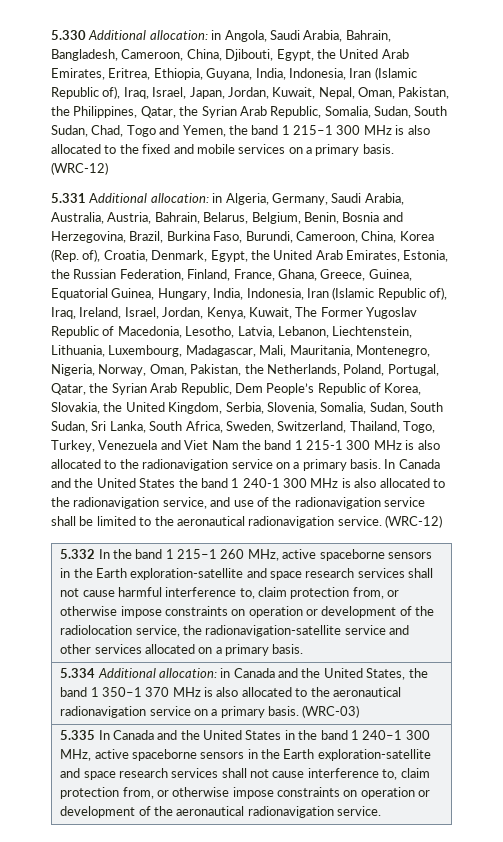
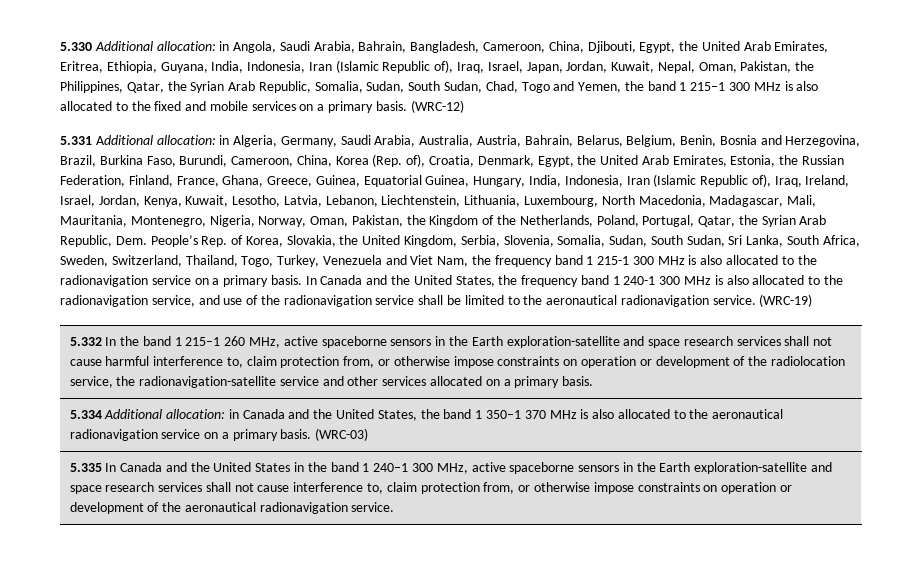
[295,307,417,319] [51,326,182,338] The Former Yugoslav Republic of Macedonia, -> (229, 201) none
(183, 351) none -> [601,195,706,207] North Macedonia,
(264, 369) none -> [429,215,517,227] Kingdom of the
[234,383,366,395] Dem People’s Republic -> [115,235,228,247] Dem. People’s Rep.
[211,440,261,450] Nam the -> [437,255,552,267] Nam, the frequency
[139,478,198,488] States the -> [455,275,579,287] States, the frequency
[385,515,442,528] (WRC-12) -> [759,294,813,307] (WRC-19)

